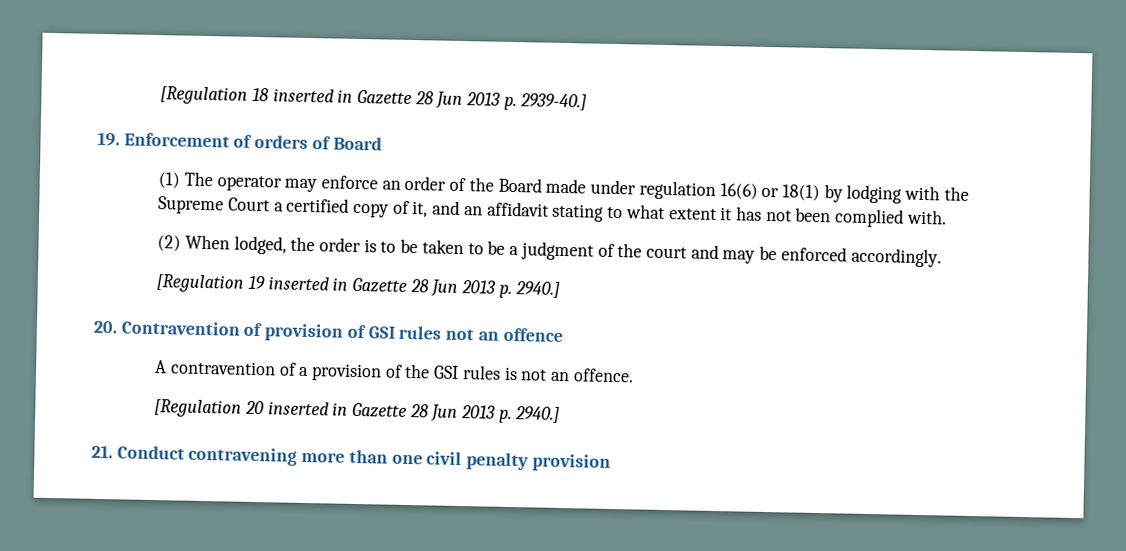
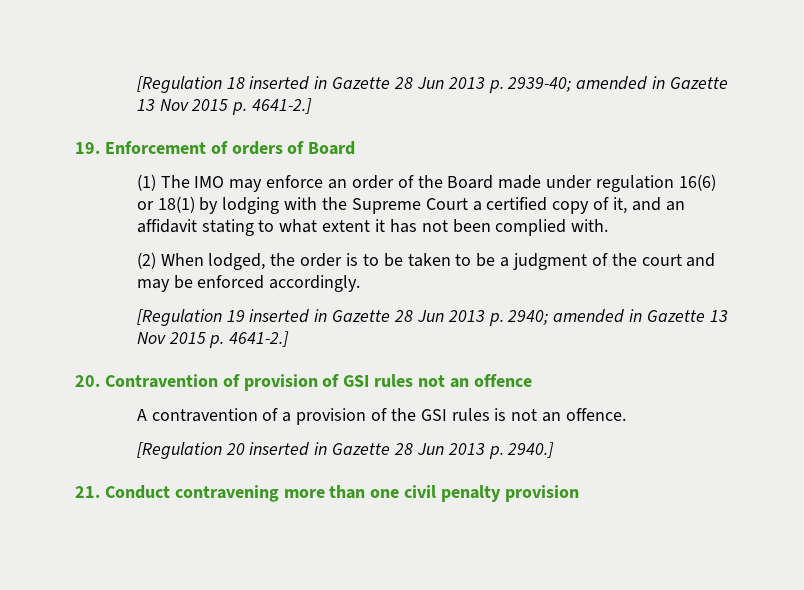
[519,93,587,111] 2939-40.] -> [507,76,728,92] [136,98,313,115] 2939-40; amended in Gazette 13 Nov 2015 p. 4641-2.]
[216,175,282,192] operator -> [194,176,225,188] IMO
[514,281,560,298] 2940.] -> [507,309,728,325] [136,331,290,348] 2940; amended in Gazette 13 Nov 2015 p. 4641-2.]

